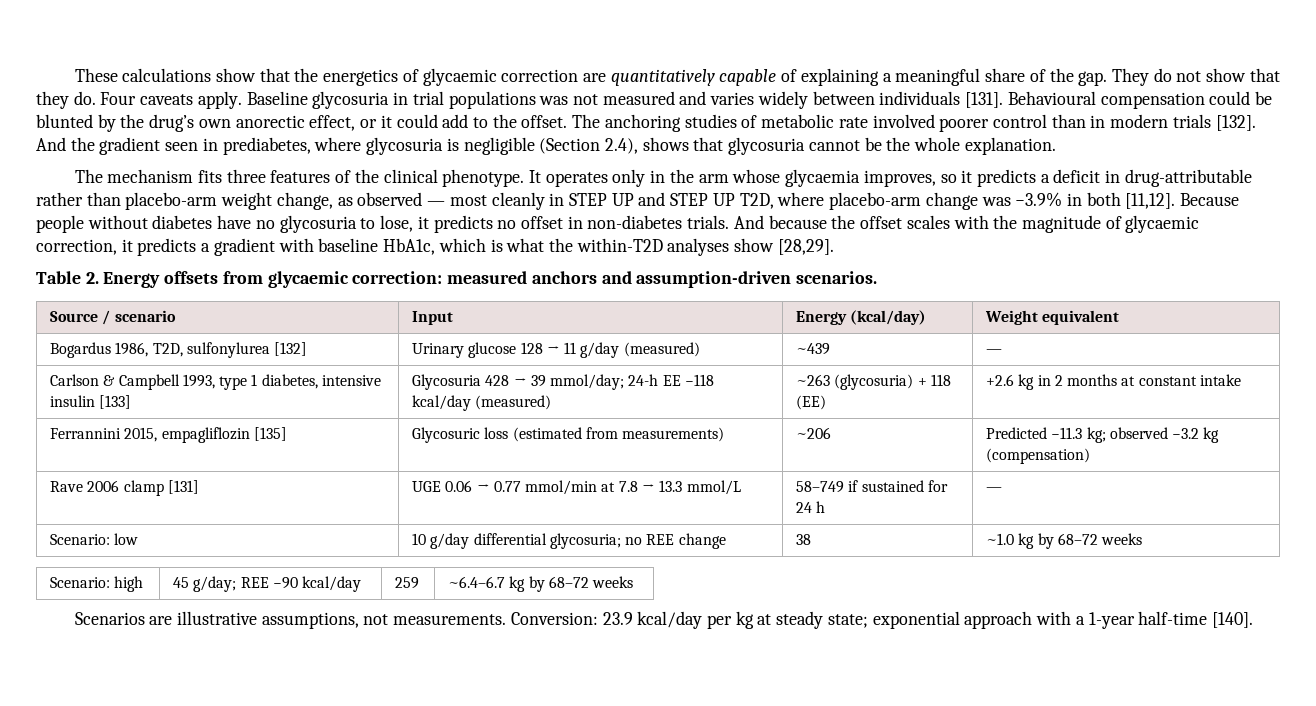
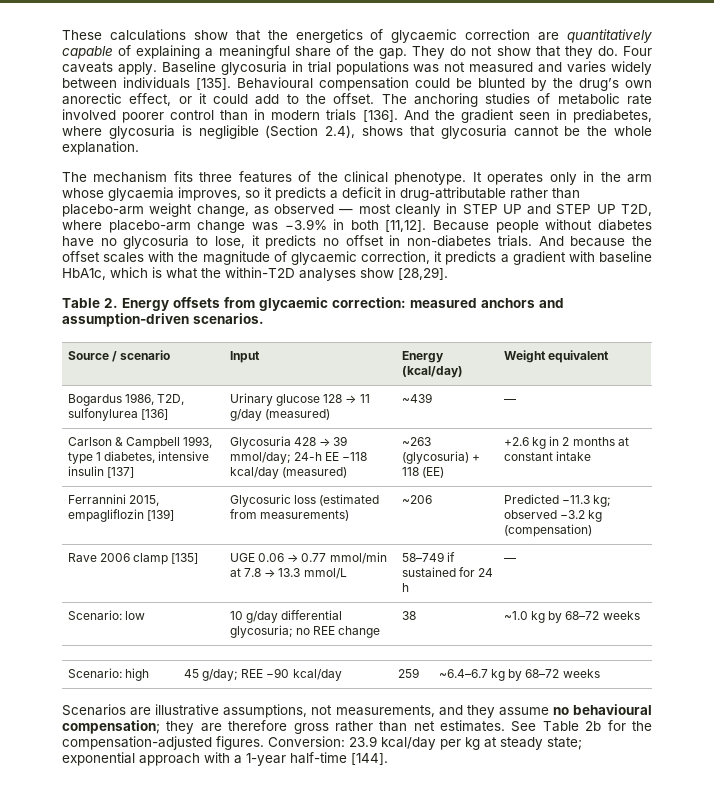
[965,92,1004,108] [131]. -> [196,78,231,90] [135].
[1215,115,1256,131] [132]. -> [362,110,398,122] [136].
[274,342,308,356] [132] -> [140,409,168,420] [136]
[99,395,132,409] [133] -> [106,467,134,478] [137]
[253,427,287,441] [135] -> [146,509,174,521] [139]
[167,480,199,494] [131] -> [171,553,199,564] [135]
[393,614,507,625] measurements. -> [335,704,653,718] [62,720,652,734] [62,736,264,750] measurements, and they assume no behavioural compensation; they are therefore gross rather than net estimates. See Table 2b for the compensation-adjusted figures.
[1212,612,1254,628] [140]. -> [351,753,388,765] [144].

